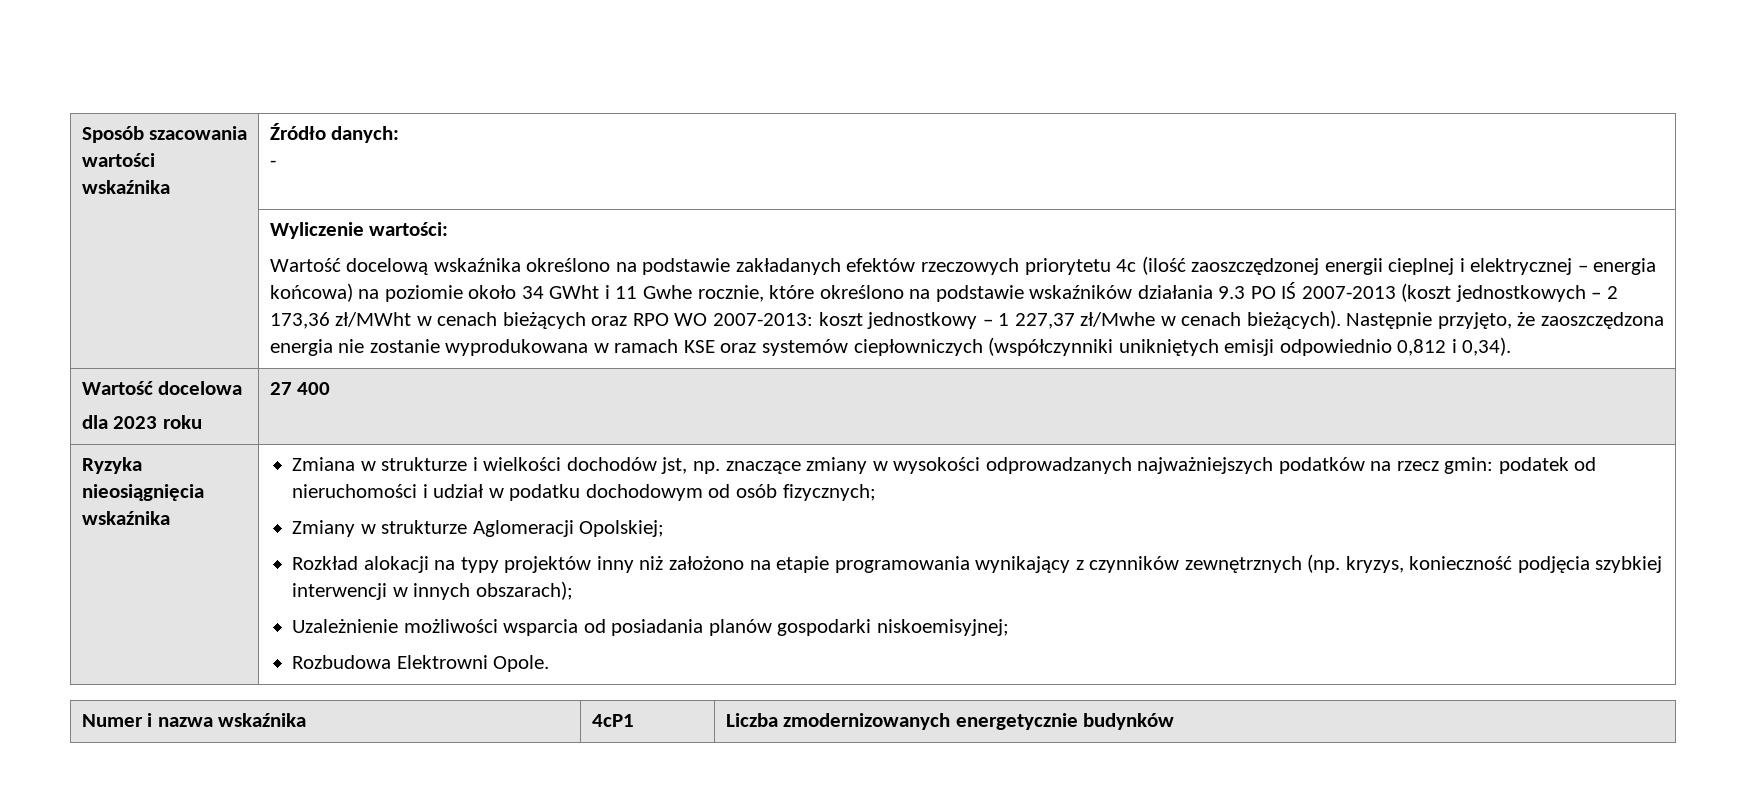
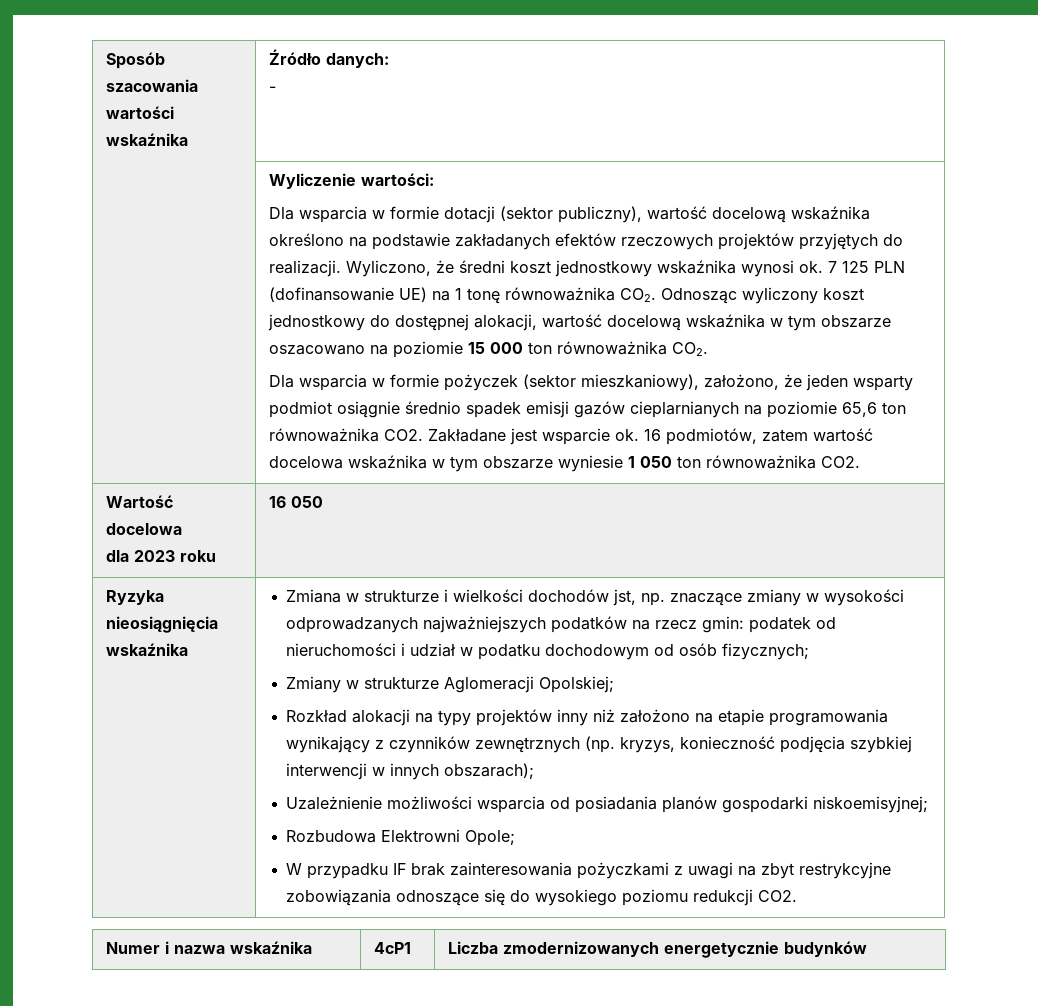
[269,258,341,272] Wartość -> [268,206,707,223] Dla wsparcia w formie dotacji (sektor publiczny), wartość
[1024,256,1657,275] [269,282,1618,302] [269,310,1664,329] [269,337,1512,356] priorytetu 4c (ilość zaoszczędzonej energii cieplnej i elektrycznej – energia końcowa) na poziomie około 34 GWht i 11 Gwhe rocznie, które określono na podstawie wskaźników działania 9.3 PO IŚ 2007-2013 (koszt jednostkowych – 2 173,36 zł/MWht w cenach bieżących oraz RPO WO 2007-2013: koszt jednostkowy – 1 227,37 zł/Mwhe w cenach bieżących). Następnie przyjęto, że zaoszczędzona energia nie zostanie wyprodukowana w ramach KSE oraz systemów ciepłowniczych (współczynniki unikniętych emisji odpowiednio 0,812 i 0,34). -> [717,233,903,250] [268,260,905,277] [268,287,864,304] [267,314,891,331] [268,341,708,358] [268,374,913,391] [268,401,906,418] [268,428,873,445] [268,455,860,472] projektów przyjętych do realizacji. Wyliczono, że średni koszt jednostkowy wskaźnika wynosi ok. 7 125 PLN (dofinansowanie UE) na 1 tonę równoważnika CO2. Odnosząc wyliczony koszt jednostkowy do dostępnej alokacji, wartość docelową wskaźnika w tym obszarze oszacowano na poziomie 15 000 ton równoważnika CO2. // Dla wsparcia w formie pożyczek (sektor mieszkaniowy), założono, że jeden wsparty podmiot osiągnie średnio spadek emisji gazów cieplarnianych na poziomie 65,6 ton równoważnika CO2. Zakładane jest wsparcie ok. 16 podmiotów, zatem wartość docelowa wskaźnika w tym obszarze wyniesie 1 050 ton równoważnika CO2.
[269,382,331,395] 27 400 -> [268,496,323,508] 16 050
[493,655,550,672] Opole. -> [465,830,516,846] [286,862,892,879] [286,889,798,906] Opole; // W przypadku IF brak zainteresowania pożyczkami z uwagi na zbyt restrykcyjne zobowiązania odnoszące się do wysokiego poziomu redukcji CO2.

